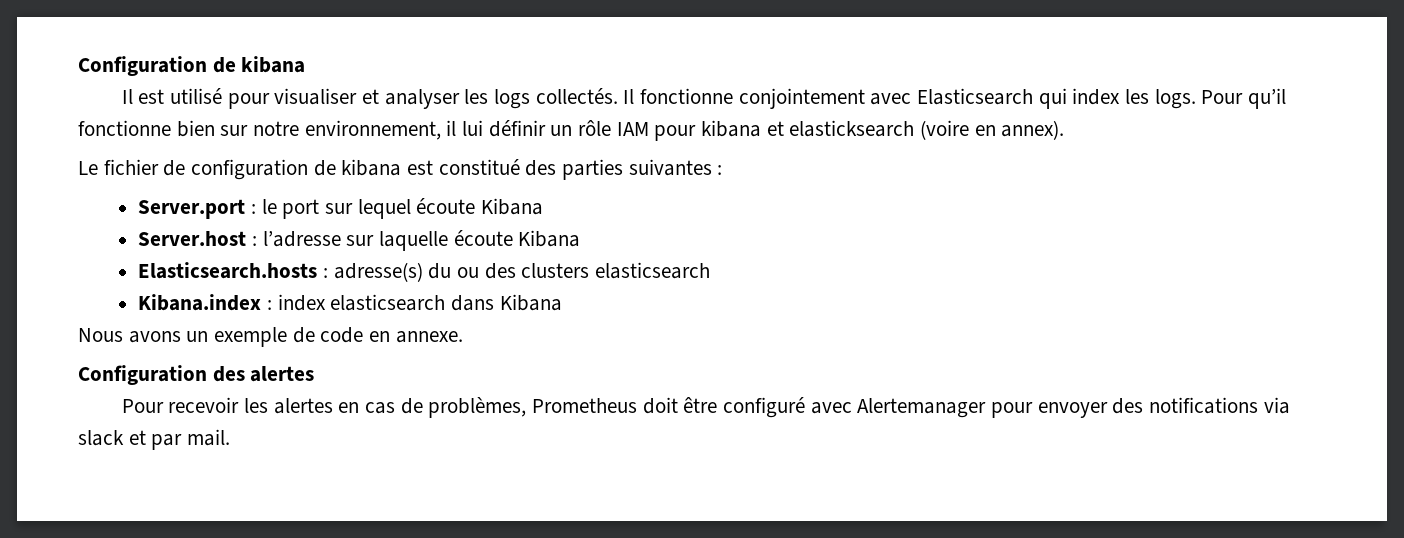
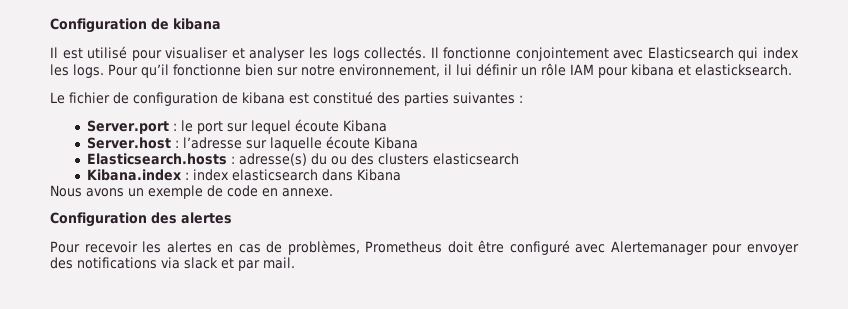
[789,120,1065,140] elasticksearch (voire en annex). -> [695,64,792,76] elasticksearch.

